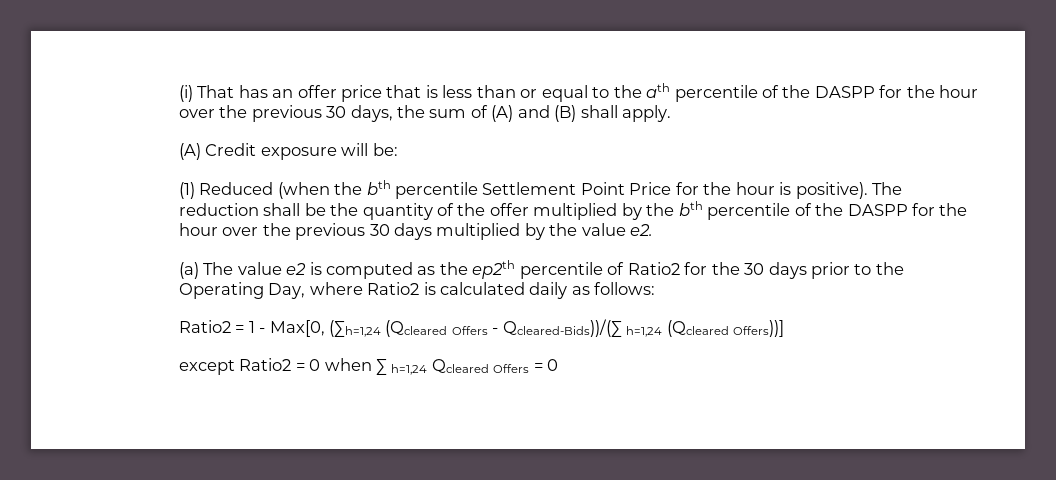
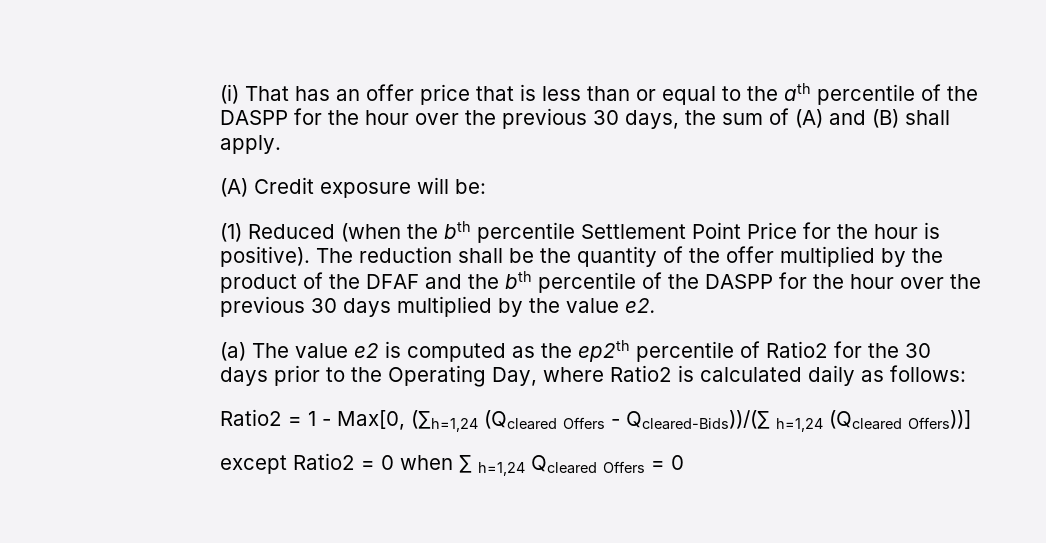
(675, 209) none -> [219,272,499,293] product of the DFAF and the

